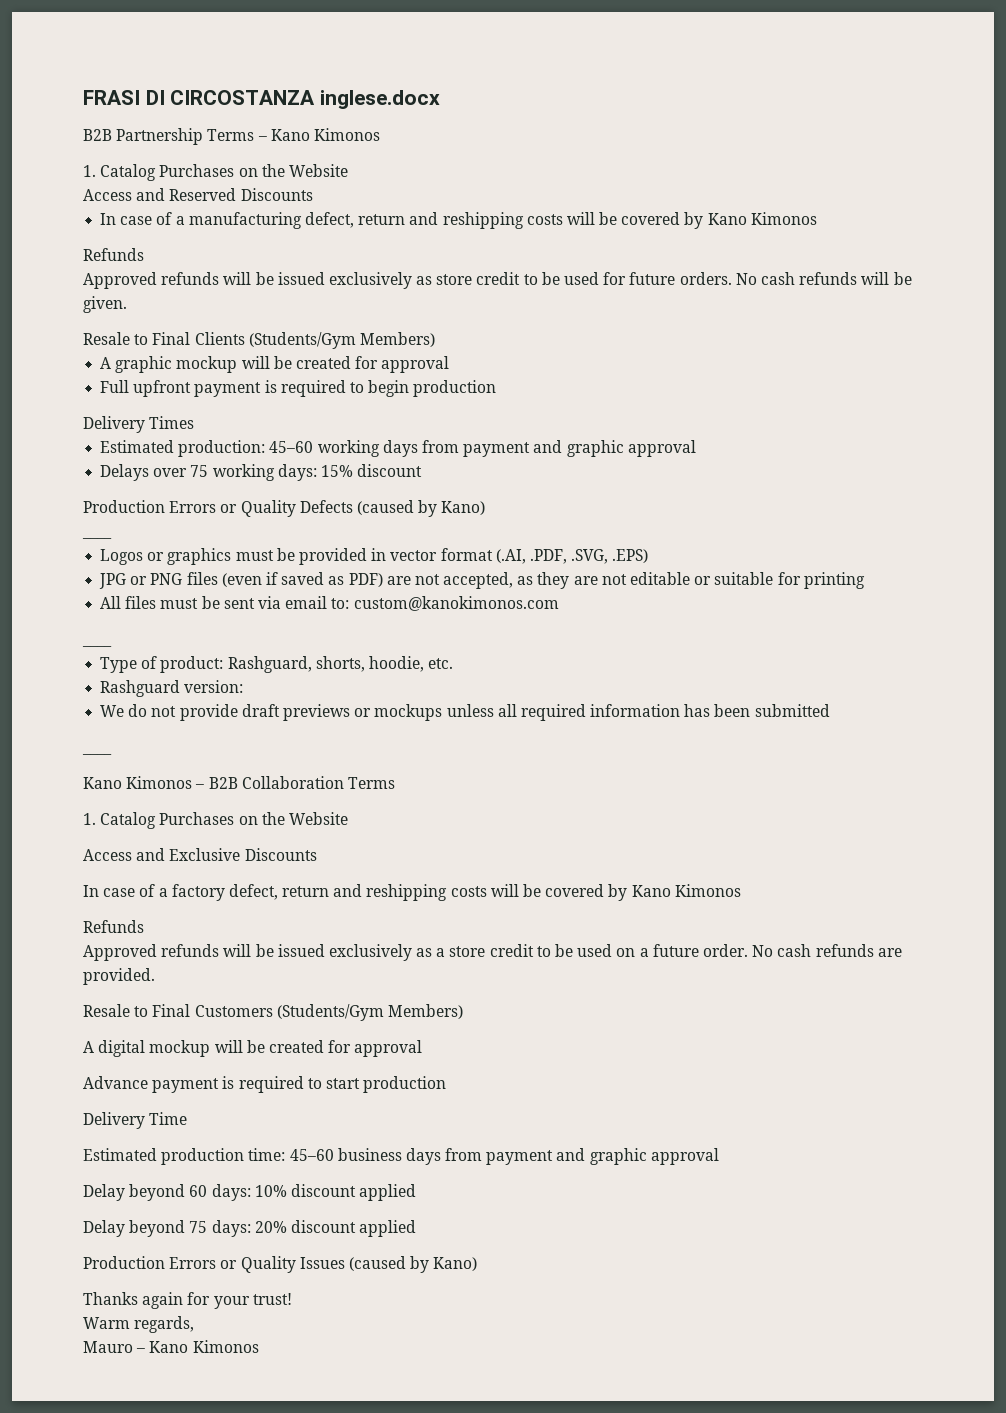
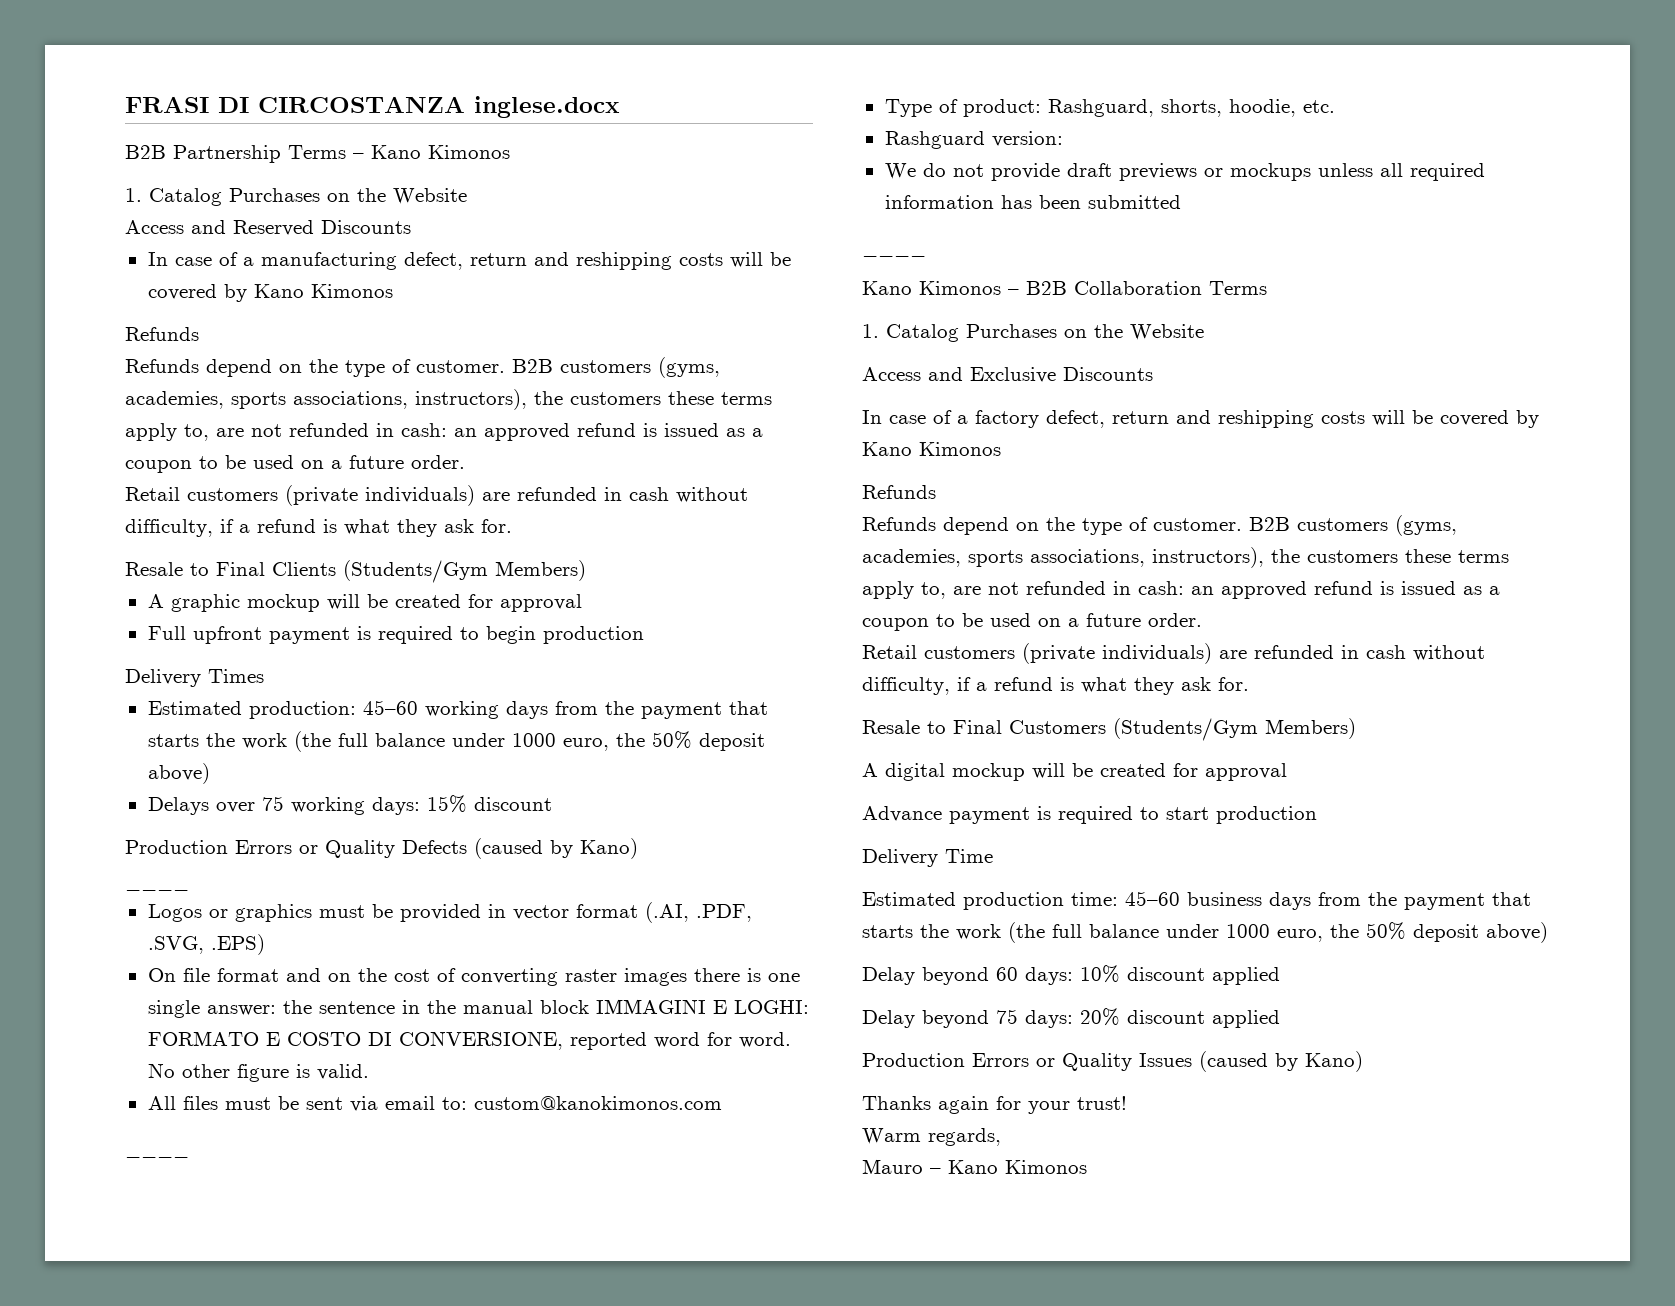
[83,272,912,289] [83,296,127,313] Approved refunds will be issued exclusively as store credit to be used for future orders. No cash refunds will be given. -> [125,357,720,378] [125,389,772,410] [125,423,763,441] [125,455,465,473] [125,485,748,506] [125,519,512,537] Refunds depend on the type of customer. B2B customers (gyms, academies, sports associations, instructors), the customers these terms apply to, are not refunded in cash: an approved refund is issued as a coupon to be used on a future order. // Retail customers (private individuals) are refunded in cash without difficulty, if a refund is what they ask for.
[463,440,696,457] payment and graphic approval -> [604,701,768,719] [147,731,765,752] [147,763,210,784] the payment that starts the work (the full balance under 1000 euro, the 50% deposit above)
[99,572,865,589] JPG or PNG files (even if saved as PDF) are not accepted, as they are not editable or suitable for printing -> [147,968,800,986] [147,999,809,1018] [147,1031,791,1050] [147,1063,369,1082] On file format and on the cost of converting raster images there is one single answer: the sentence in the manual block IMMAGINI E LOGHI: FORMATO E COSTO DI CONVERSIONE, reported word for word. No other figure is valid.
[83,944,902,961] [83,968,155,985] Approved refunds will be issued exclusively as a store credit to be used on a future order. No cash refunds are provided. -> [862,515,1457,536] [862,547,1509,568] [862,581,1500,599] [862,613,1202,631] [862,643,1485,664] [862,677,1249,695] Refunds depend on the type of customer. B2B customers (gyms, academies, sports associations, instructors), the customers these terms apply to, are not refunded in cash: an approved refund is issued as a coupon to be used on a future order. // Retail customers (private individuals) are refunded in cash without difficulty, if a refund is what they ask for.
[486,1148,719,1165] payment and graphic approval -> [1368,892,1531,910] [862,922,1548,943] the payment that starts the work (the full balance under 1000 euro, the 50% deposit above)

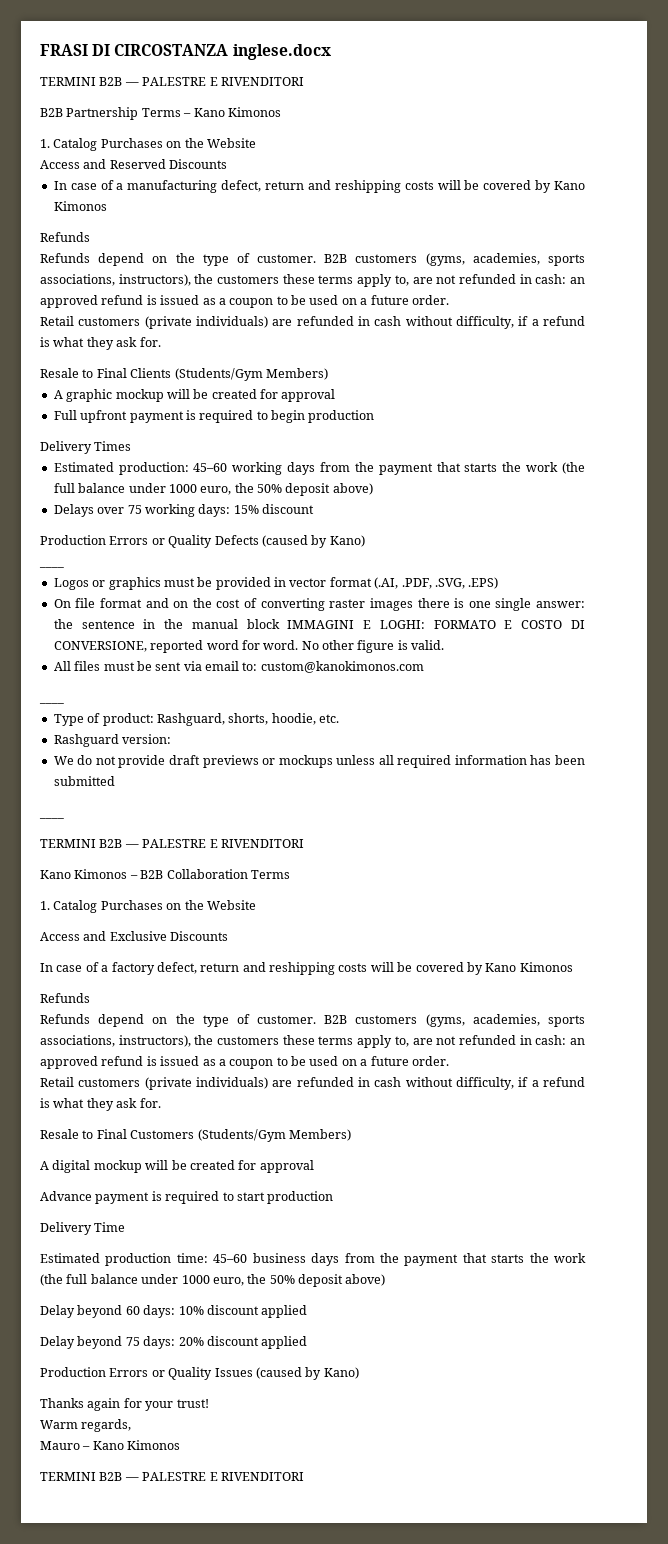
(620, 107) none -> [40,77,304,86] // TERMINI B2B — PALESTRE E RIVENDITORI
(926, 254) none -> [40,839,304,848] // TERMINI B2B — PALESTRE E RIVENDITORI
(1087, 1167) none -> [40,1472,304,1481] // TERMINI B2B — PALESTRE E RIVENDITORI

